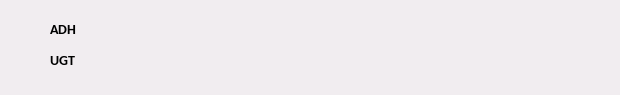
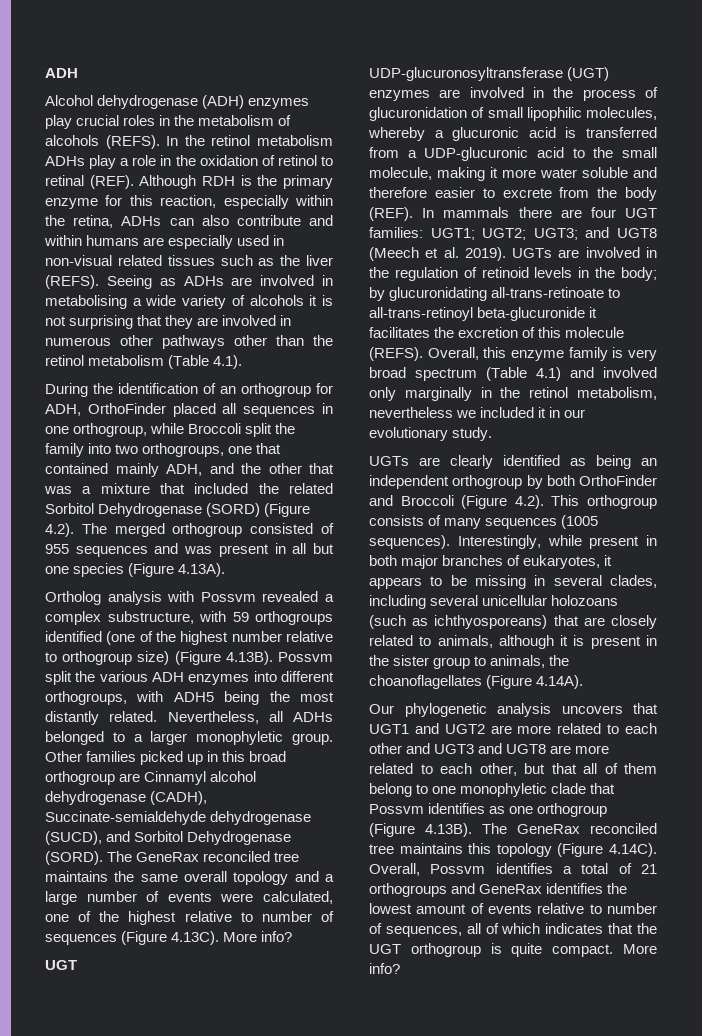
[50,56,75,65] UGT -> [45,95,310,109] [45,115,292,129] [45,135,333,149] [45,155,333,169] [45,175,333,189] [45,195,333,209] [45,215,333,228] [44,235,285,249] [45,255,333,266] [45,275,333,289] [45,295,333,309] [45,315,292,329] [45,335,333,349] [45,355,243,369] [45,383,333,397] [45,403,334,417] [45,423,296,437] [45,443,282,457] [45,463,334,477] [44,483,333,494] [45,503,311,517] [45,523,334,537] [45,543,335,557] [45,563,226,577] [45,591,334,605] [45,611,333,625] [45,631,333,645] [45,651,333,665] [45,671,334,685] [45,691,334,705] [45,711,333,725] [45,731,333,745] [45,751,287,765] [45,771,257,785] [45,791,208,805] [45,811,312,825] [45,831,292,845] [45,851,300,865] [45,871,334,885] [45,891,333,905] [45,911,335,925] [45,931,293,945] [45,960,77,970] [369,67,610,81] [369,87,658,101] [369,107,657,121] [368,127,657,141] [369,147,657,161] [369,167,657,181] [369,187,657,201] [369,207,657,221] [369,227,657,240] [369,247,657,261] [369,267,657,281] [369,287,621,301] [369,307,598,321] [369,327,625,338] [369,347,657,361] [369,367,657,381] [369,387,657,401] [369,407,586,418] [369,427,493,441] [369,455,657,469] [369,475,657,489] [369,495,657,509] [369,515,599,529] [369,535,657,549] [369,555,613,569] [369,575,657,589] [369,595,619,609] [369,615,657,629] [369,635,657,649] [369,655,570,669] [369,675,584,689] [369,703,658,717] [369,723,657,734] [369,743,610,754] [369,763,657,776] [369,783,616,797] [369,803,608,817] [369,823,657,837] [369,843,657,857] [369,863,657,876] [369,883,628,897] [369,903,657,914] [369,923,657,937] [369,943,657,957] [369,963,400,974] Alcohol dehydrogenase (ADH) enzymes play crucial roles in the metabolism of alcohols (REFS). In the retinol metabolism ADHs play a role in the oxidation of retinol to retinal (REF). Although RDH is the primary enzyme for this reaction, especially within the retina, ADHs can also contribute and within humans are especially used in non-visual related tissues such as the liver (REFS). Seeing as ADHs are involved in metabolising a wide variety of alcohols it is not surprising that they are involved in numerous other pathways other than the retinol metabolism (Table 4.1). // During the identification of an orthogroup for ADH, OrthoFinder placed all sequences in one orthogroup, while Broccoli split the family into two orthogroups, one that contained mainly ADH, and the other that was a mixture that included the related Sorbitol Dehydrogenase (SORD) (Figure 4.2). The merged orthogroup consisted of 955 sequences and was present in all but one species (Figure 4.13A). // Ortholog analysis with Possvm revealed a complex substructure, with 59 orthogroups identified (one of the highest number relative to orthogroup size) (Figure 4.13B). Possvm split the various ADH enzymes into different orthogroups, with ADH5 being the most distantly related. Nevertheless, all ADHs belonged to a larger monophyletic group. Other families picked up in this broad orthogroup are Cinnamyl alcohol dehydrogenase (CADH), Succinate-semialdehyde dehydrogenase (SUCD), and Sorbitol Dehydrogenase (SORD). The GeneRax reconciled tree maintains the same overall topology and a large number of events were calculated, one of the highest relative to number of sequences (Figure 4.13C). More info? // UGT // UDP-glucuronosyltransferase (UGT) enzymes are involved in the process of glucuronidation of small lipophilic molecules, whereby a glucuronic acid is transferred from a UDP-glucuronic acid to the small molecule, making it more water soluble and therefore easier to excrete from the body (REF). In mammals there are four UGT families: UGT1; UGT2; UGT3; and UGT8 (Meech et al. 2019). UGTs are involved in the regulation of retinoid levels in the body; by glucuronidating all-trans-retinoate to all-trans-retinoyl beta-glucuronide it facilitates the excretion of this molecule (REFS). Overall, this enzyme family is very broad spectrum (Table 4.1) and involved only marginally in the retinol metabolism, nevertheless we included it in our evolutionary study. // UGTs are clearly identified as being an independent orthogroup by both OrthoFinder and Broccoli (Figure 4.2). This orthogroup consists of many sequences (1005 sequences). Interestingly, while present in both major branches of eukaryotes, it appears to be missing in several clades, including several unicellular holozoans (such as ichthyosporeans) that are closely related to animals, although it is present in the sister group to animals, the choanoflagellates (Figure 4.14A). // Our phylogenetic analysis uncovers that UGT1 and UGT2 are more related to each other and UGT3 and UGT8 are more related to each other, but that all of them belong to one monophyletic clade that Possvm identifies as one orthogroup (Figure 4.13B). The GeneRax reconciled tree maintains this topology (Figure 4.14C). Overall, Possvm identifies a total of 21 orthogroups and GeneRax identifies the lowest amount of events relative to number of sequences, all of which indicates that the UGT orthogroup is quite compact. More info?

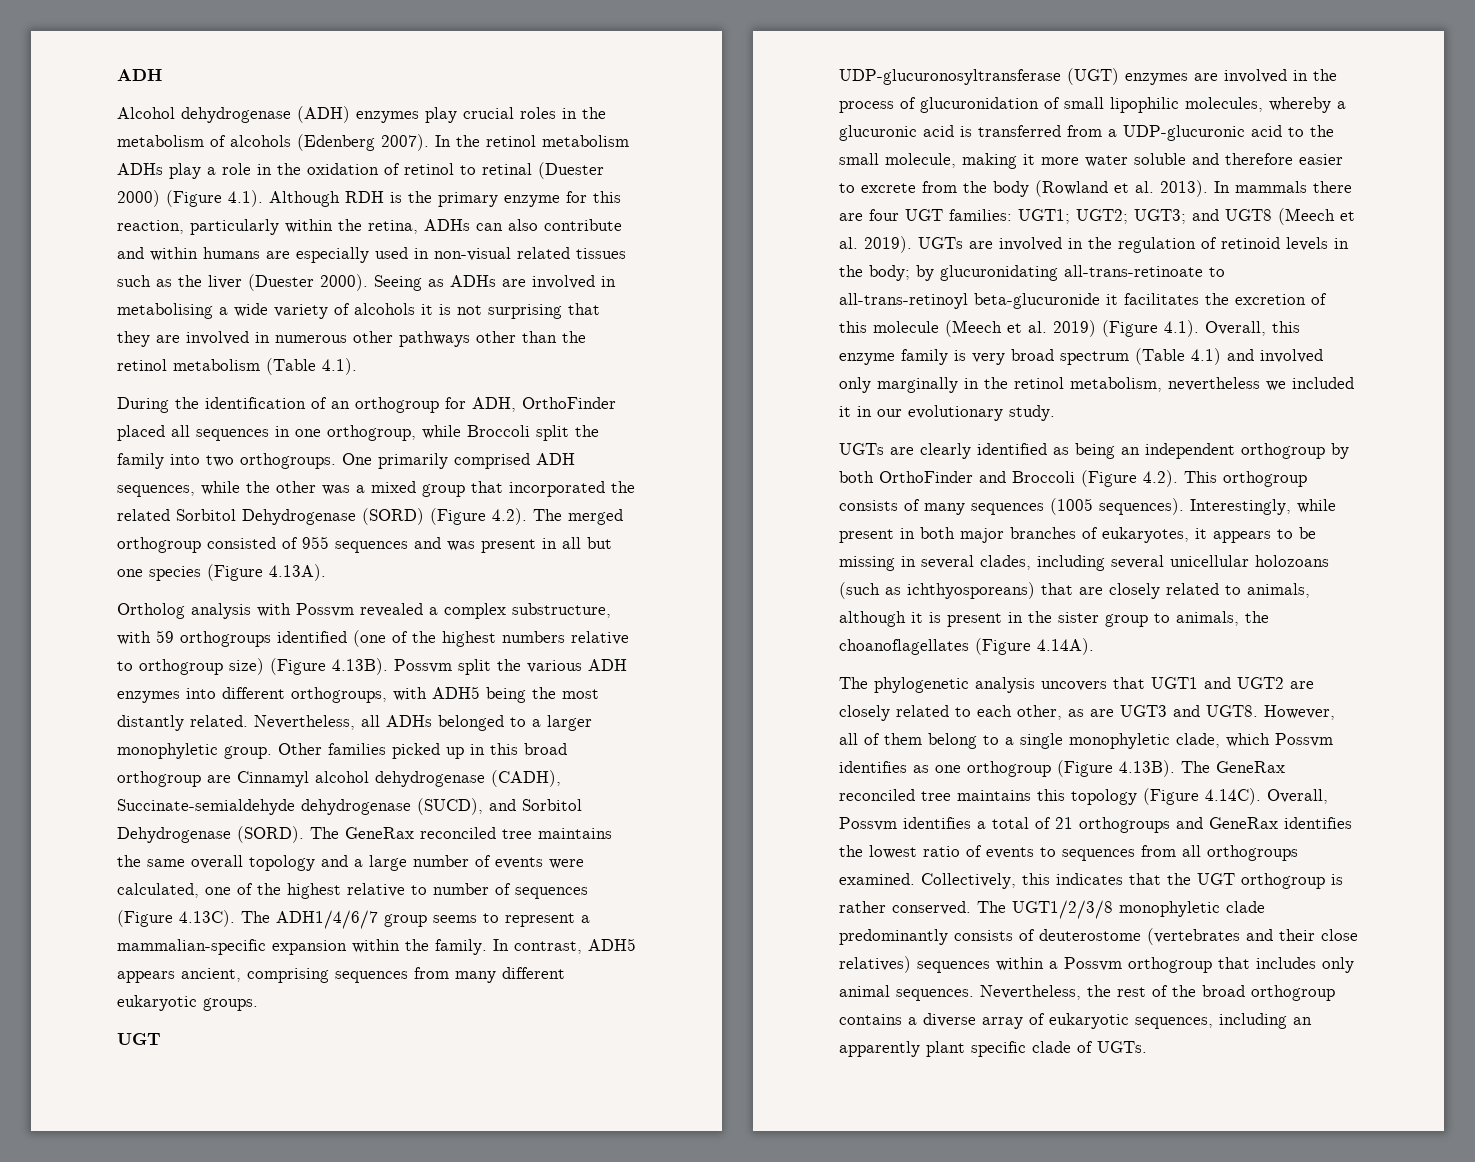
[105,135,160,149] (REFS). -> [297,134,429,151] (Edenberg 2007).
[89,175,134,189] (REF). -> [538,162,604,179] [117,190,263,207] (Duester 2000) (Figure 4.1).
[223,195,289,209] especially -> [190,219,279,235] particularly
[45,275,99,289] (REFS). -> [248,274,368,291] (Duester 2000).
[142,443,282,457] [45,463,234,477] orthogroups, one that contained mainly ADH, and -> [240,453,575,469] [117,481,240,497] orthogroups. One primarily comprised ADH sequences, while
[309,463,334,474] that -> (316, 487) none
[100,483,249,494] mixture that included -> [371,481,605,497] mixed group that incorporated
[231,631,282,642] number -> [502,631,565,643] numbers
[223,931,293,942] More info? -> [241,910,590,929] [117,938,636,955] [117,967,565,983] [117,995,258,1011] The ADH1/4/6/7 group seems to represent a mammalian-specific expansion within the family. In contrast, ADH5 appears ancient, comprising sequences from many different eukaryotic groups.
[369,207,413,221] (REF). -> [1035,180,1208,197] (Rowland et al. 2013).
[369,347,423,361] (REFS). -> [945,320,1199,337] (Meech et al. 2019) (Figure 4.1).
[369,704,394,714] Our -> [839,677,868,689] The
[517,723,657,734] [369,743,610,754] [369,763,577,776] more related to each other and UGT3 and UGT8 are more related to each other, but that -> [839,705,1335,721] closely related to each other, as are UGT3 and UGT8. However,
[432,783,616,797] one monophyletic clade that -> [1005,733,1270,749] a single monophyletic clade, which
[416,903,657,914] [369,923,541,937] amount of events relative to number of sequences, all of which -> [923,845,1298,861] [839,873,1050,889] ratio of events to sequences from all orthogroups examined. Collectively, this
[511,943,657,957] [369,963,400,974] quite compact. More info? -> [839,900,1265,919] [839,928,1358,945] [839,956,1354,973] [839,985,1335,1001] [839,1013,1312,1029] [839,1041,1147,1057] rather conserved. The UGT1/2/3/8 monophyletic clade predominantly consists of deuterostome (vertebrates and their close relatives) sequences within a Possvm orthogroup that includes only animal sequences. Nevertheless, the rest of the broad orthogroup contains a diverse array of eukaryotic sequences, including an apparently plant specific clade of UGTs.

